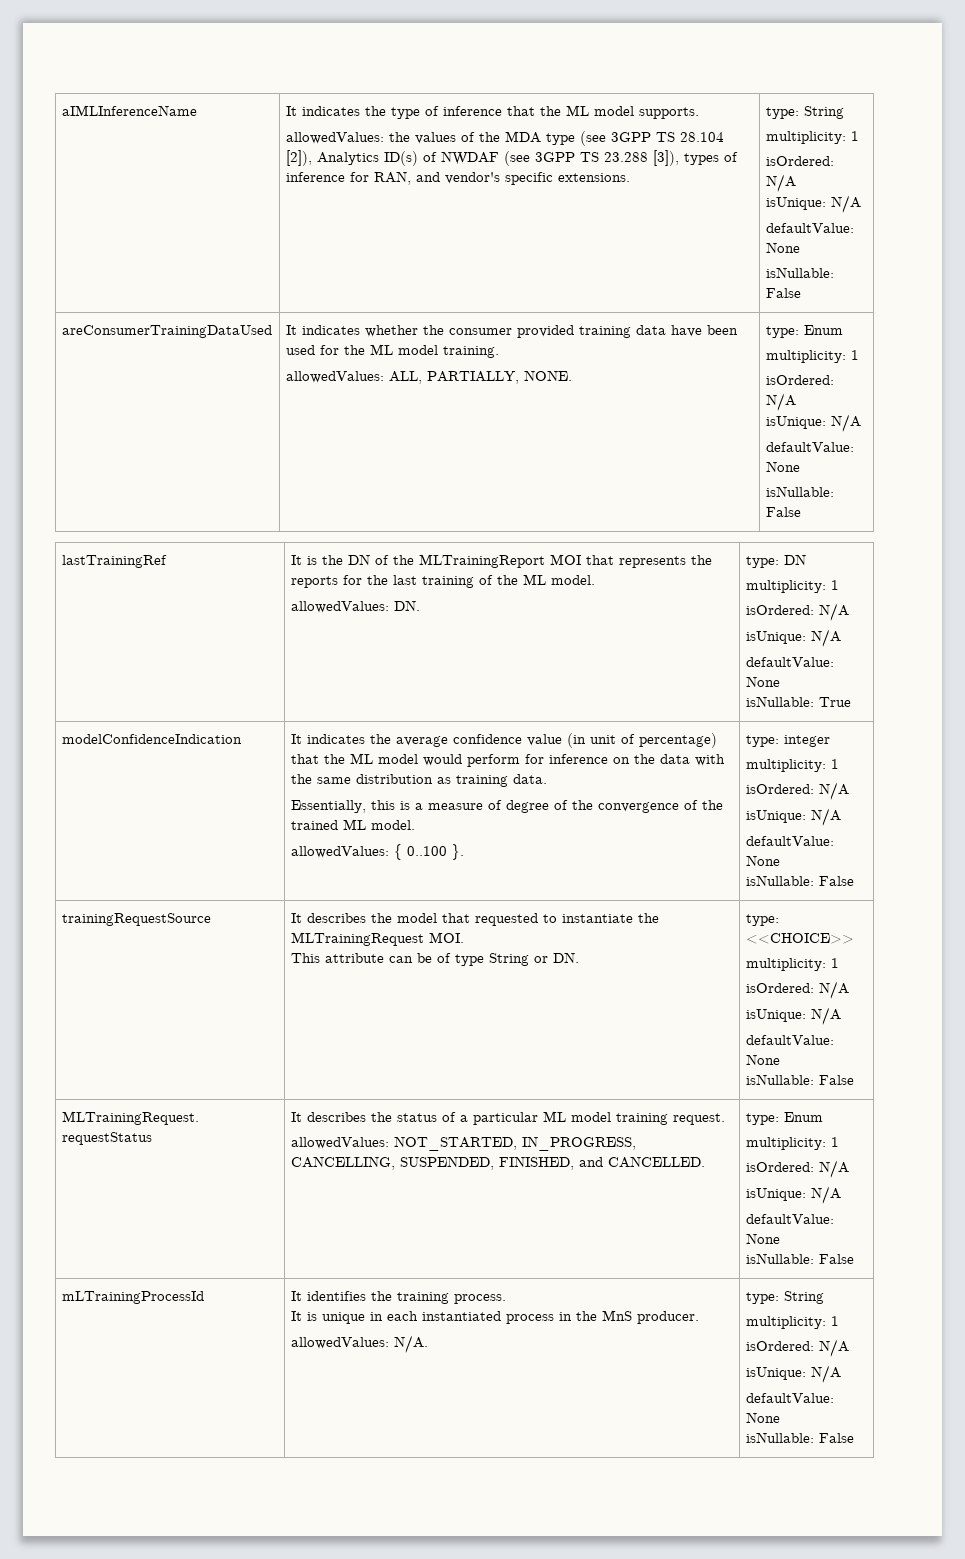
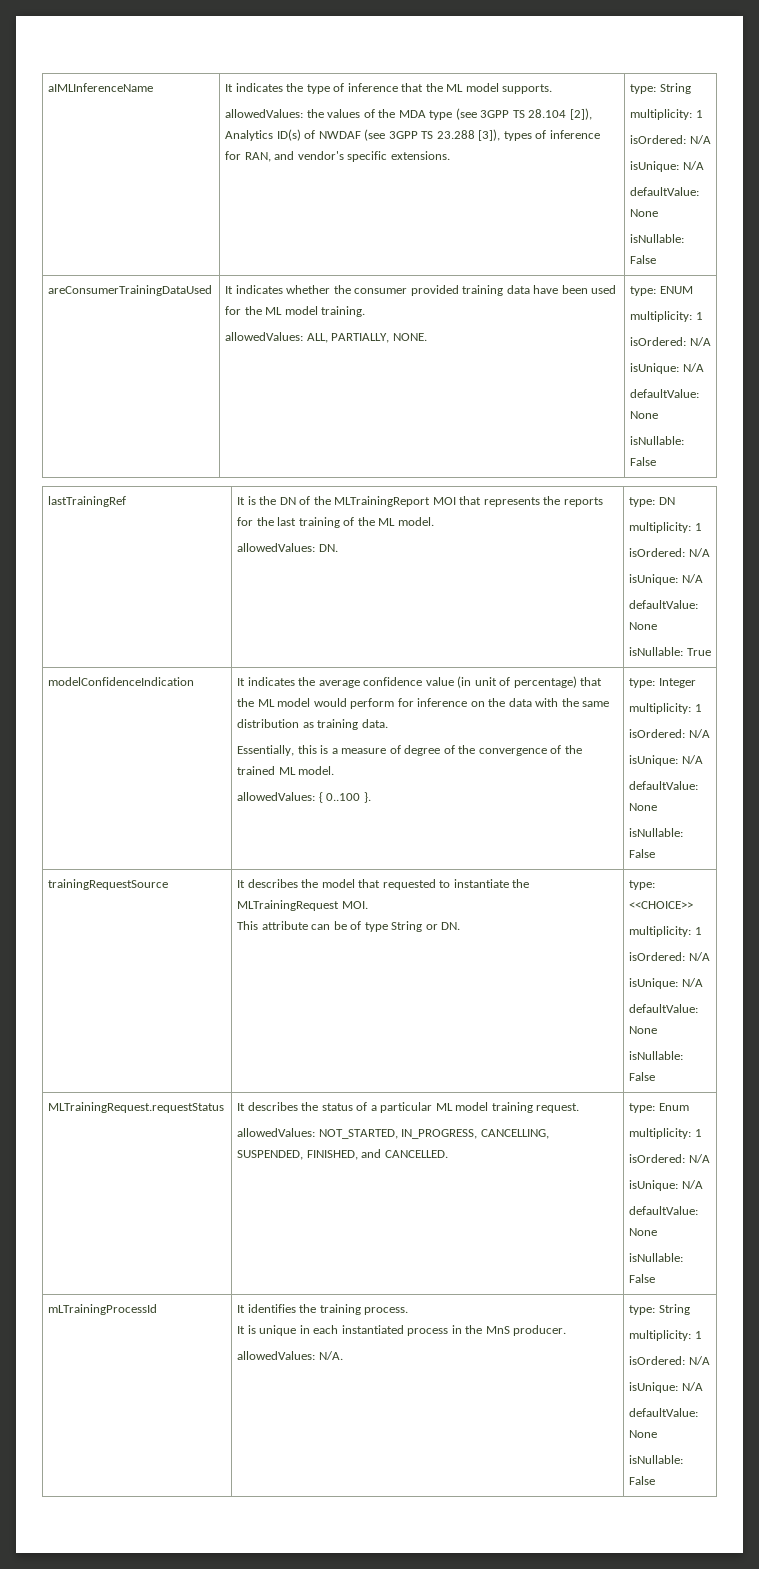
[803,325,843,335] Enum -> [659,286,693,294] ENUM
[783,735,830,747] integer -> [658,678,696,688] Integer

